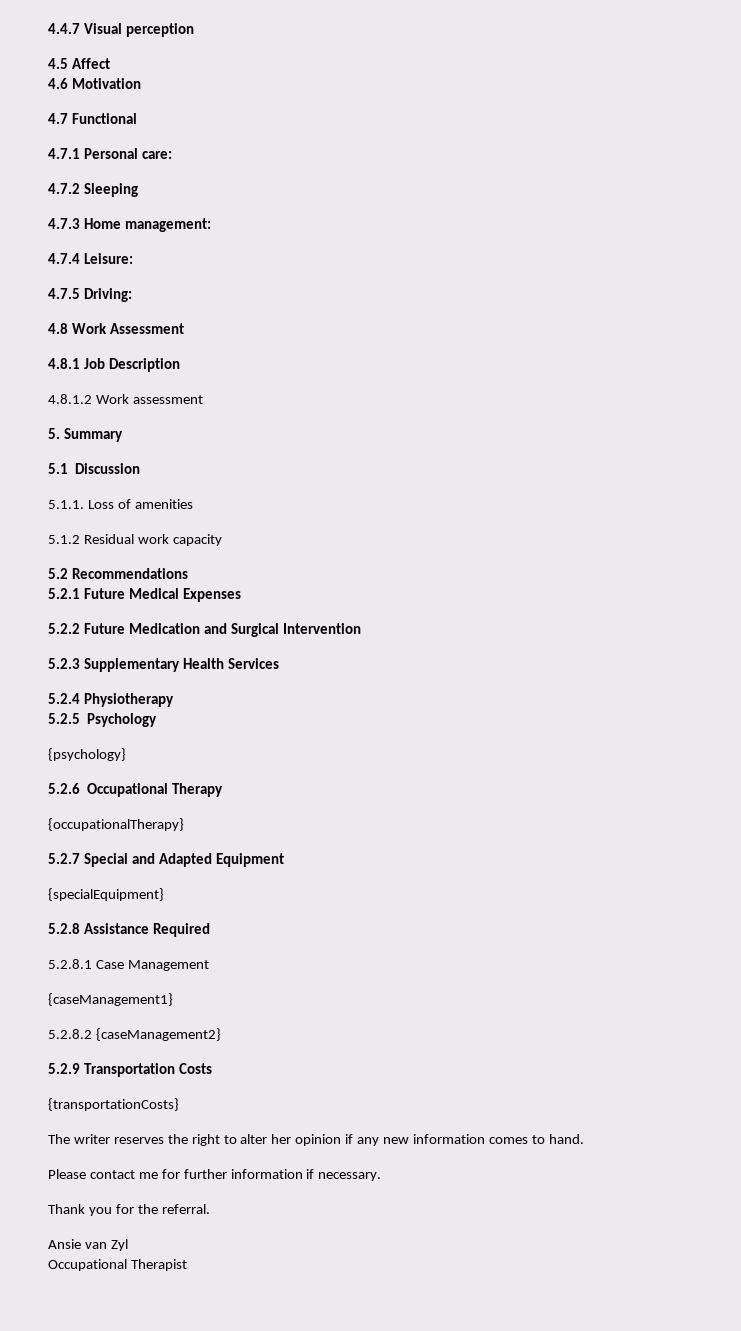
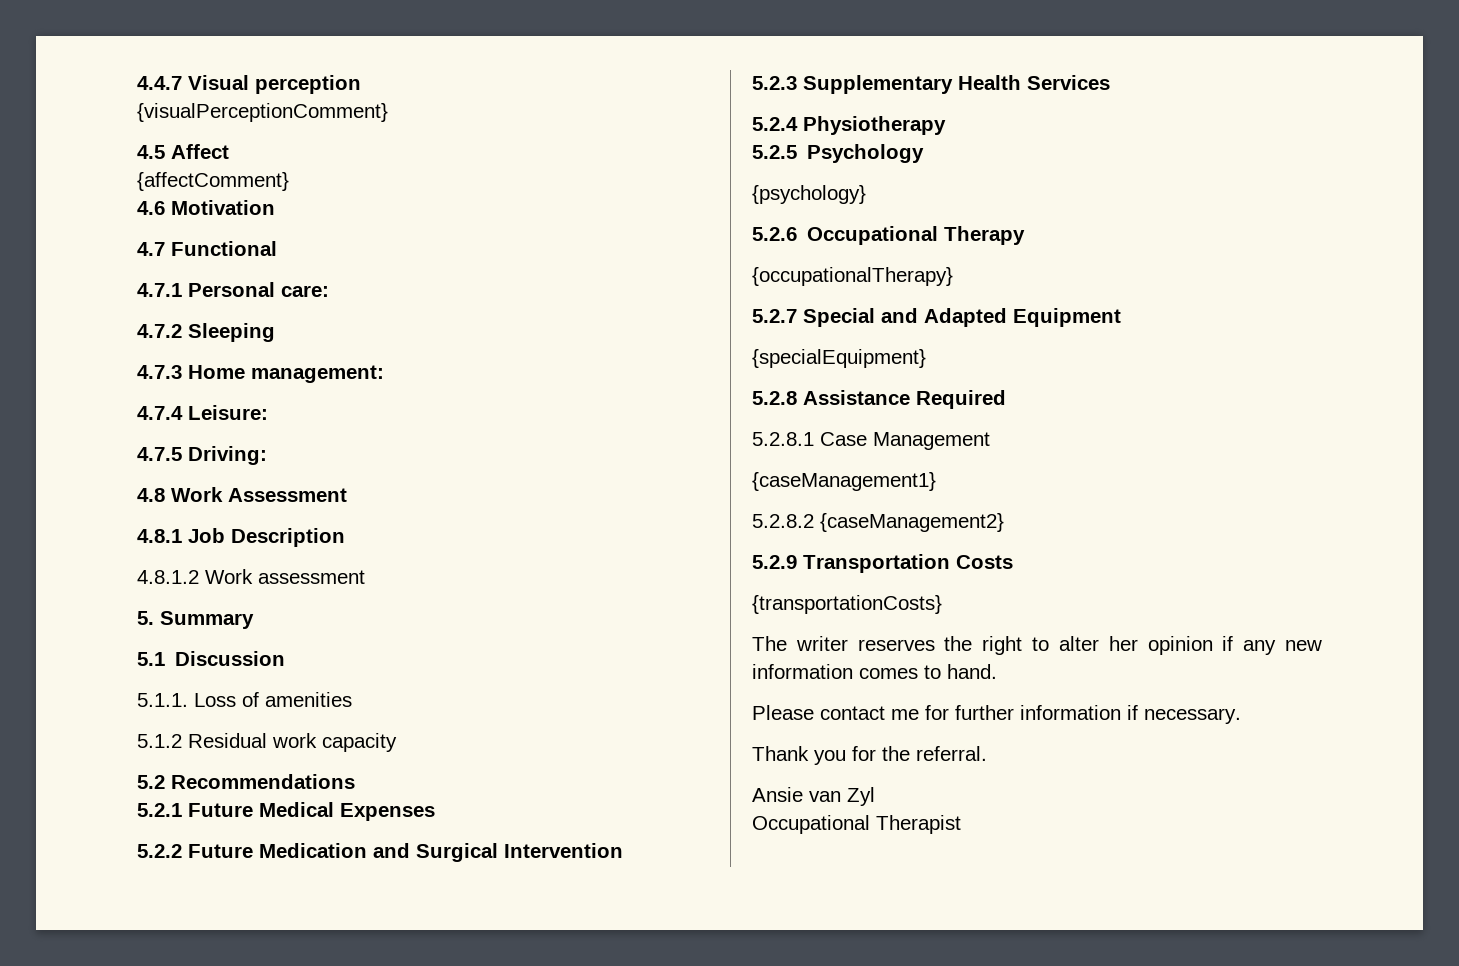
(194, 30) none -> [137,103,388,122] // {visualPerceptionComment}
(110, 63) none -> [137,172,289,191] // {affectComment}

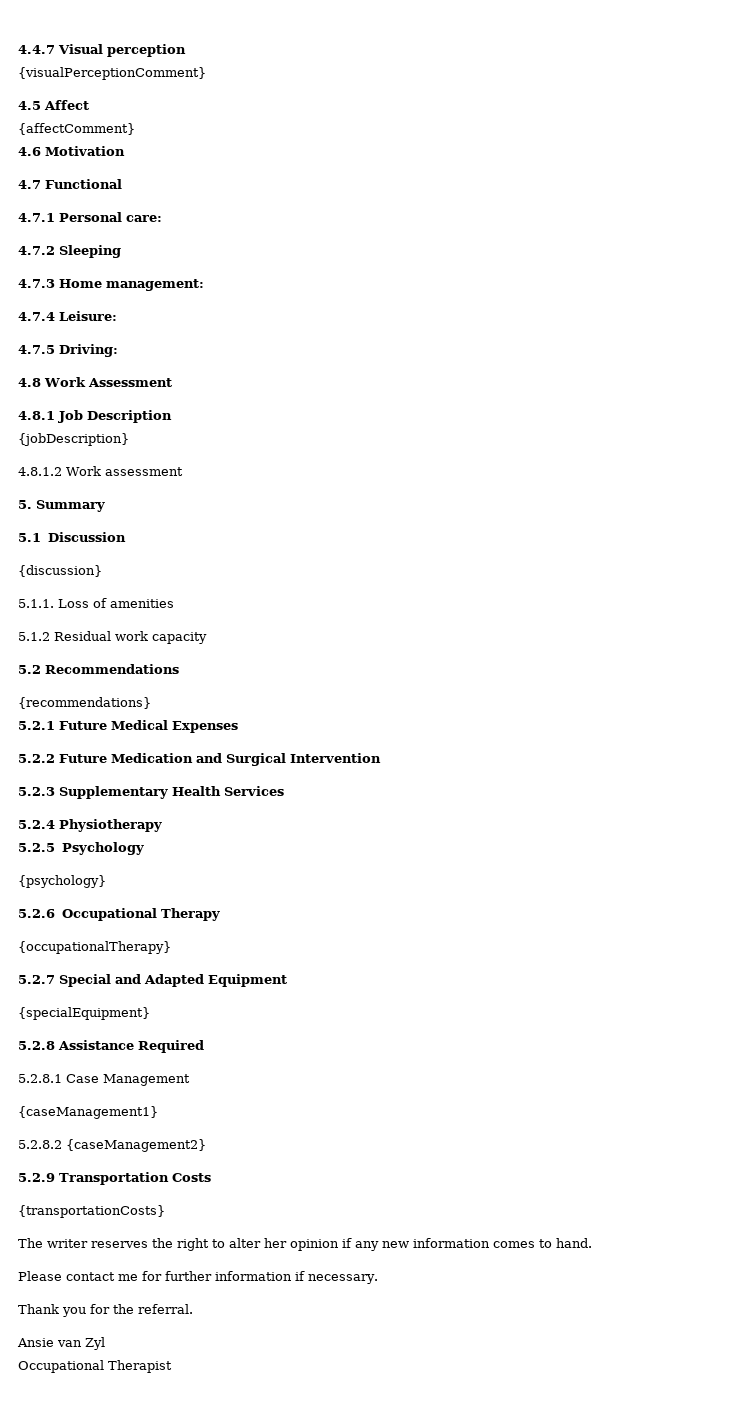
(345, 537) none -> [18,433,129,446] // {jobDescription}
(286, 658) none -> [18,565,102,577] // {discussion}
(355, 781) none -> [18,697,151,709] // {recommendations}

